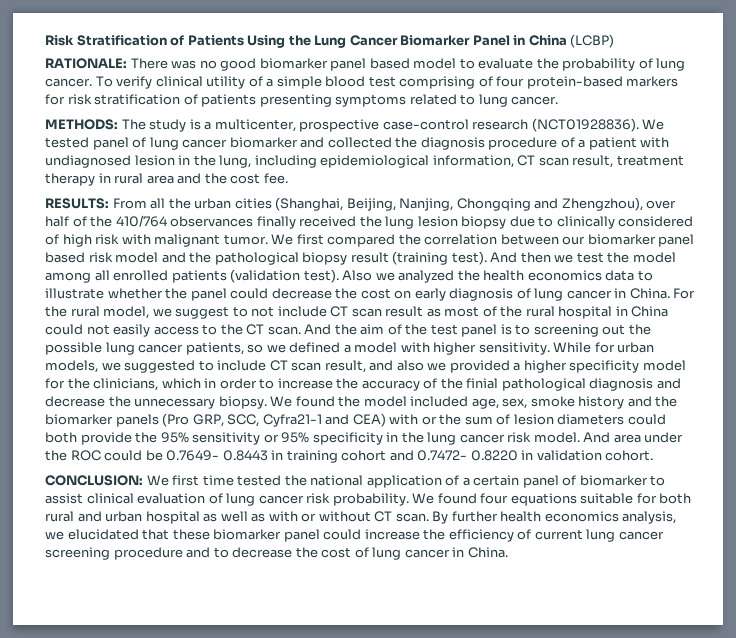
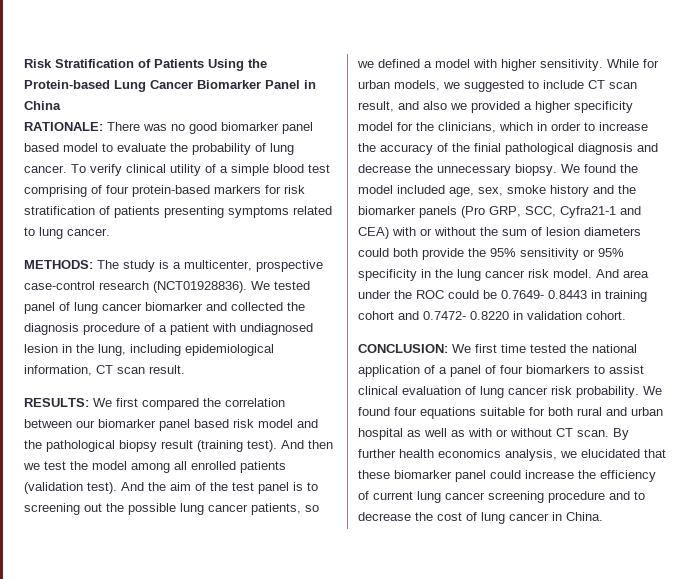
(311, 40) none -> [24,80,110,89] Protein-based
[570,34,615,48] (LCBP) -> (61, 105) none
[572,155,684,168] [45,173,288,186] [45,197,677,211] [45,215,694,229] [45,234,268,247] result, treatment therapy in rural area and the cost fee. // RESULTS: From all the urban cities (Shanghai, Beijing, Nanjing, Chongqing and Zhengzhou), over half of the 410/764 observances finally received the lung lesion biopsy due to clinically considered of high risk with malignant tumor. -> [149,365,185,374] [24,398,89,407] result. // RESULTS:
[342,270,653,283] [45,288,696,301] [45,306,669,319] [45,324,301,337] Also we analyzed the health economics data to illustrate whether the panel could decrease the cost on early diagnosis of lung cancer in China. For the rural model, we suggest to not include CT scan result as most of the rural hospital in China could not easily access to the CT scan. -> (117, 488) none
(437, 420) none -> [434,227,476,236] without
[473,475,648,488] certain panel of biomarker -> [450,365,590,377] panel of four biomarkers

